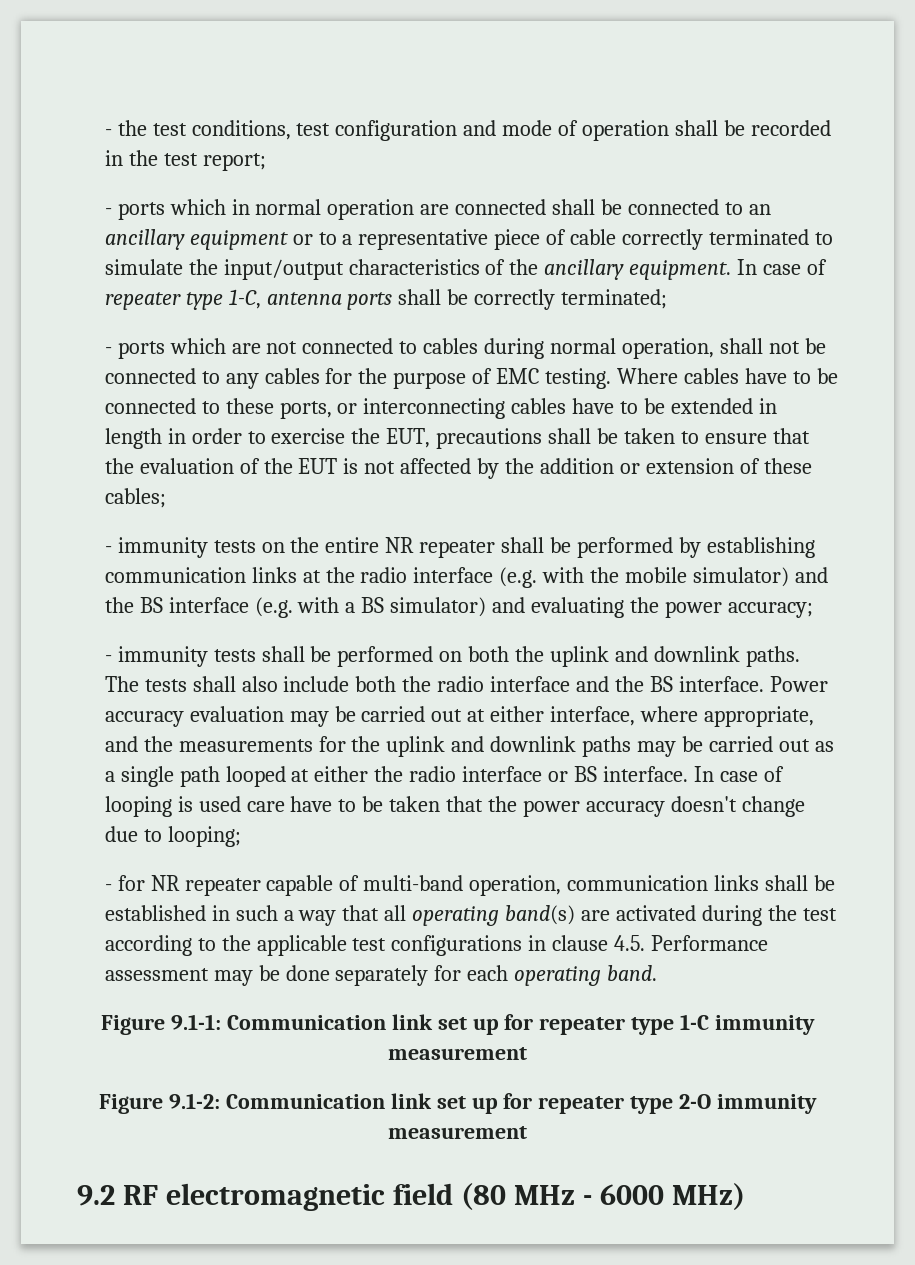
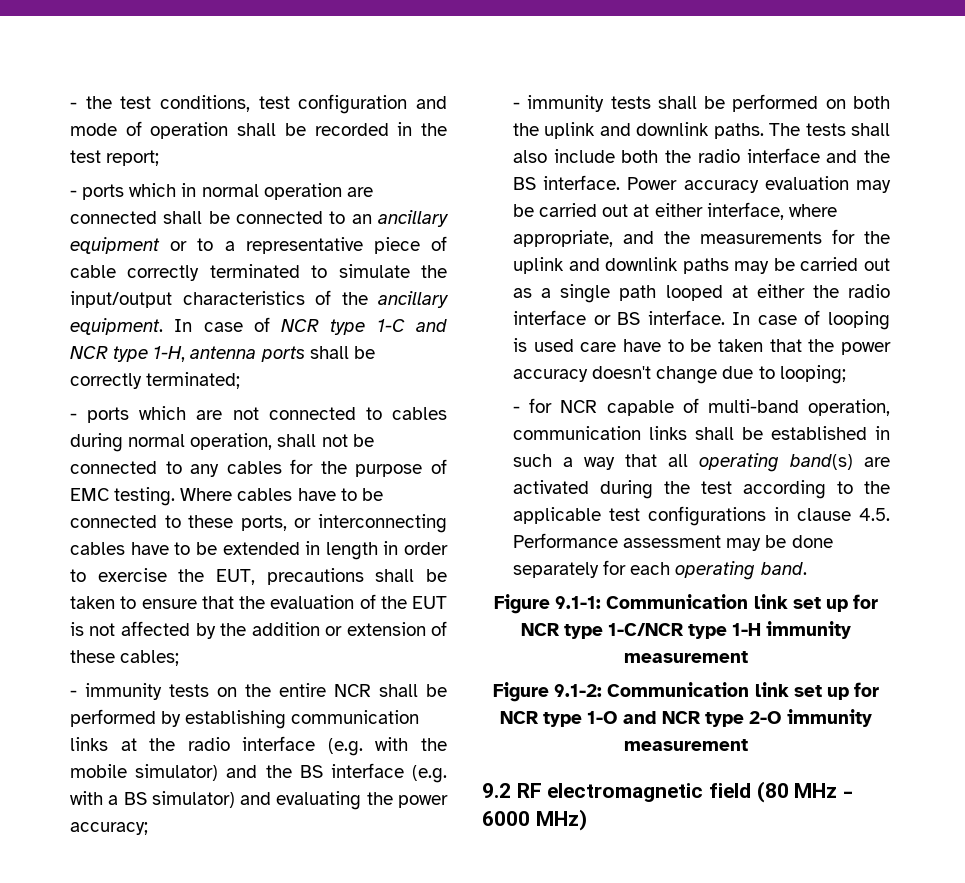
[104,289,261,310] repeater type 1-C, -> [281,319,447,335] [69,346,186,362] NCR type 1-C and NCR type 1-H,
[385,537,496,558] NR repeater -> [333,684,371,697] NCR
[150,875,261,896] NR repeater -> [560,400,598,413] NCR
[539,1014,710,1035] repeater type 1-C -> [520,623,762,639] NCR type 1-C/NCR type 1-H
[538,1096,625,1114] repeater -> [500,711,701,727] NCR type 1-O and NCR

